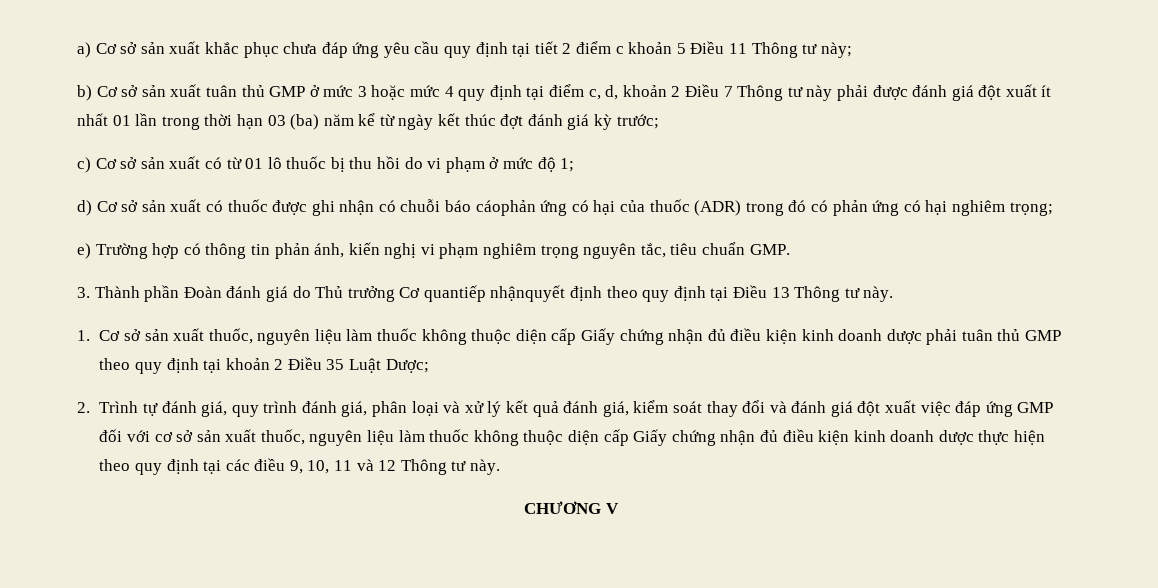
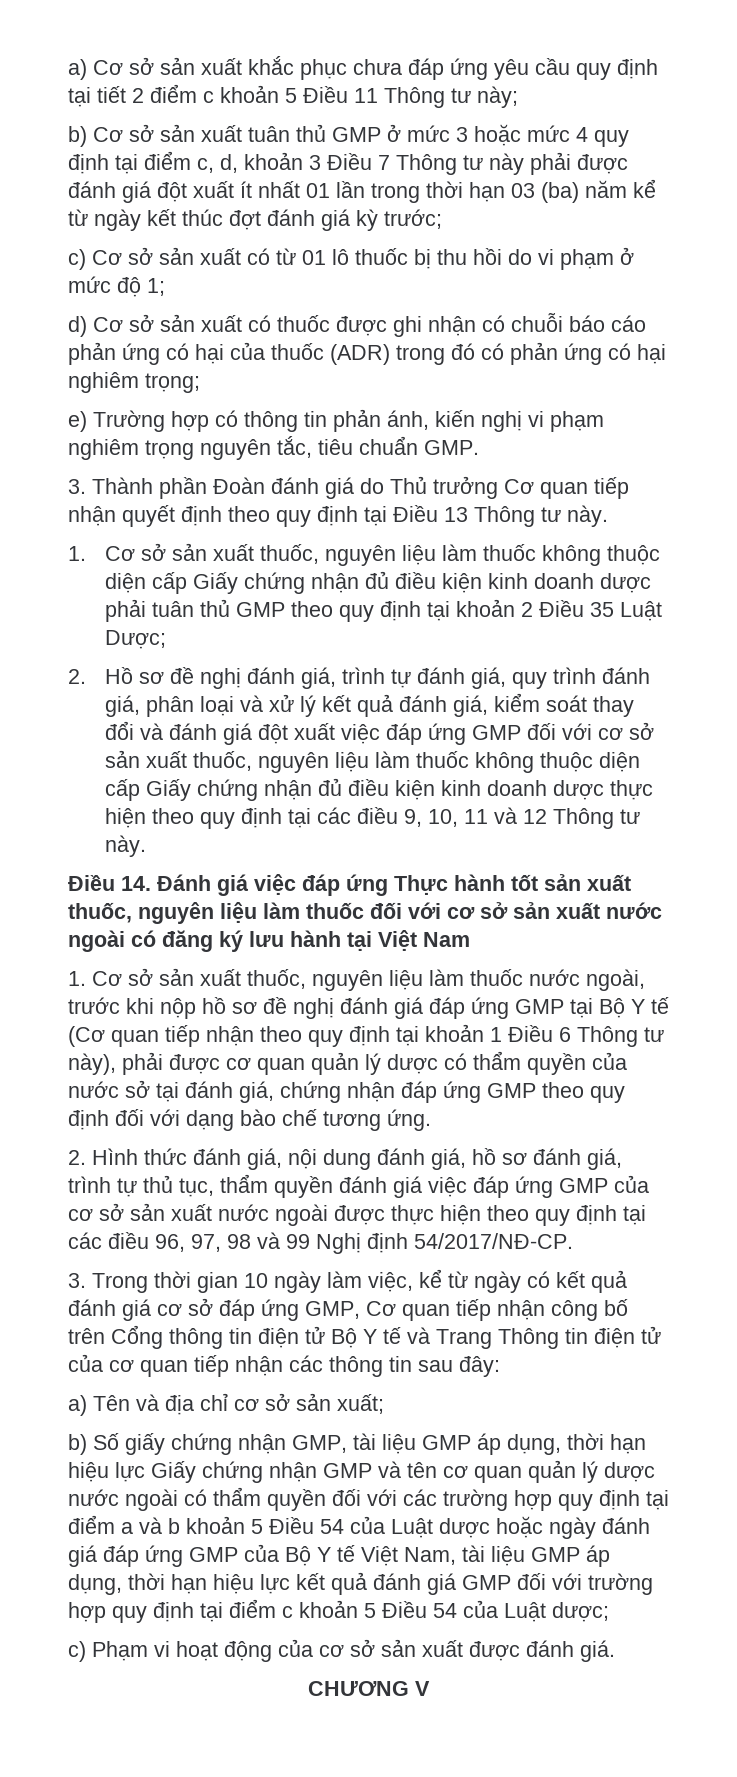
[671,86,681,97] 2 -> [309,155,321,170] 3
[475,200,536,216] cáophản -> [611,315,646,332] [68,342,116,365] cáo phản
[423,285,566,302] quantiếp nhậnquyết -> [540,477,629,499] [68,505,175,527] quan tiếp nhận quyết
[99,401,139,413] Trình -> [105,667,386,689] Hồ sơ đề nghị đánh giá, trình
(500, 467) none -> [68,874,631,896] [68,902,662,924] [68,930,470,952] [68,968,645,991] [68,997,669,1019] [68,1024,664,1047] [68,1051,627,1075] [68,1080,625,1103] [68,1109,431,1131] [68,1148,622,1170] [68,1174,649,1198] [68,1203,646,1226] [68,1232,573,1254] [68,1269,627,1293] [68,1298,628,1321] [68,1325,661,1349] [68,1354,500,1377] [68,1393,384,1416] [68,1433,646,1455] [68,1460,655,1483] [68,1487,669,1511] [68,1515,650,1539] [68,1544,610,1567] [68,1572,653,1595] [68,1599,609,1623] [68,1639,615,1662] // Điều 14. Đánh giá việc đáp ứng Thực hành tốt sản xuất thuốc, nguyên liệu làm thuốc đối với cơ sở sản xuất nước ngoài có đăng ký lưu hành tại Việt Nam // 1. Cơ sở sản xuất thuốc, nguyên liệu làm thuốc nước ngoài, trước khi nộp hồ sơ đề nghị đánh giá đáp ứng GMP tại Bộ Y tế (Cơ quan tiếp nhận theo quy định tại khoản 1 Điều 6 Thông tư này), phải được cơ quan quản lý dược có thẩm quyền của nước sở tại đánh giá, chứng nhận đáp ứng GMP theo quy định đối với dạng bào chế tương ứng. // 2. Hình thức đánh giá, nội dung đánh giá, hồ sơ đánh giá, trình tự thủ tục, thẩm quyền đánh giá việc đáp ứng GMP của cơ sở sản xuất nước ngoài được thực hiện theo quy định tại các điều 96, 97, 98 và 99 Nghị định 54/2017/NĐ-CP. // 3. Trong thời gian 10 ngày làm việc, kể từ ngày có kết quả đánh giá cơ sở đáp ứng GMP, Cơ quan tiếp nhận công bố trên Cổng thông tin điện tử Bộ Y tế và Trang Thông tin điện tử của cơ quan tiếp nhận các thông tin sau đây: // a) Tên và địa chỉ cơ sở sản xuất; // b) Số giấy chứng nhận GMP, tài liệu GMP áp dụng, thời hạn hiệu lực Giấy chứng nhận GMP và tên cơ quan quản lý dược nước ngoài có thẩm quyền đối với các trường hợp quy định tại điểm a và b khoản 5 Điều 54 của Luật dược hoặc ngày đánh giá đáp ứng GMP của Bộ Y tế Việt Nam, tài liệu GMP áp dụng, thời hạn hiệu lực kết quả đánh giá GMP đối với trường hợp quy định tại điểm c khoản 5 Điều 54 của Luật dược; // c) Phạm vi hoạt động của cơ sở sản xuất được đánh giá.

